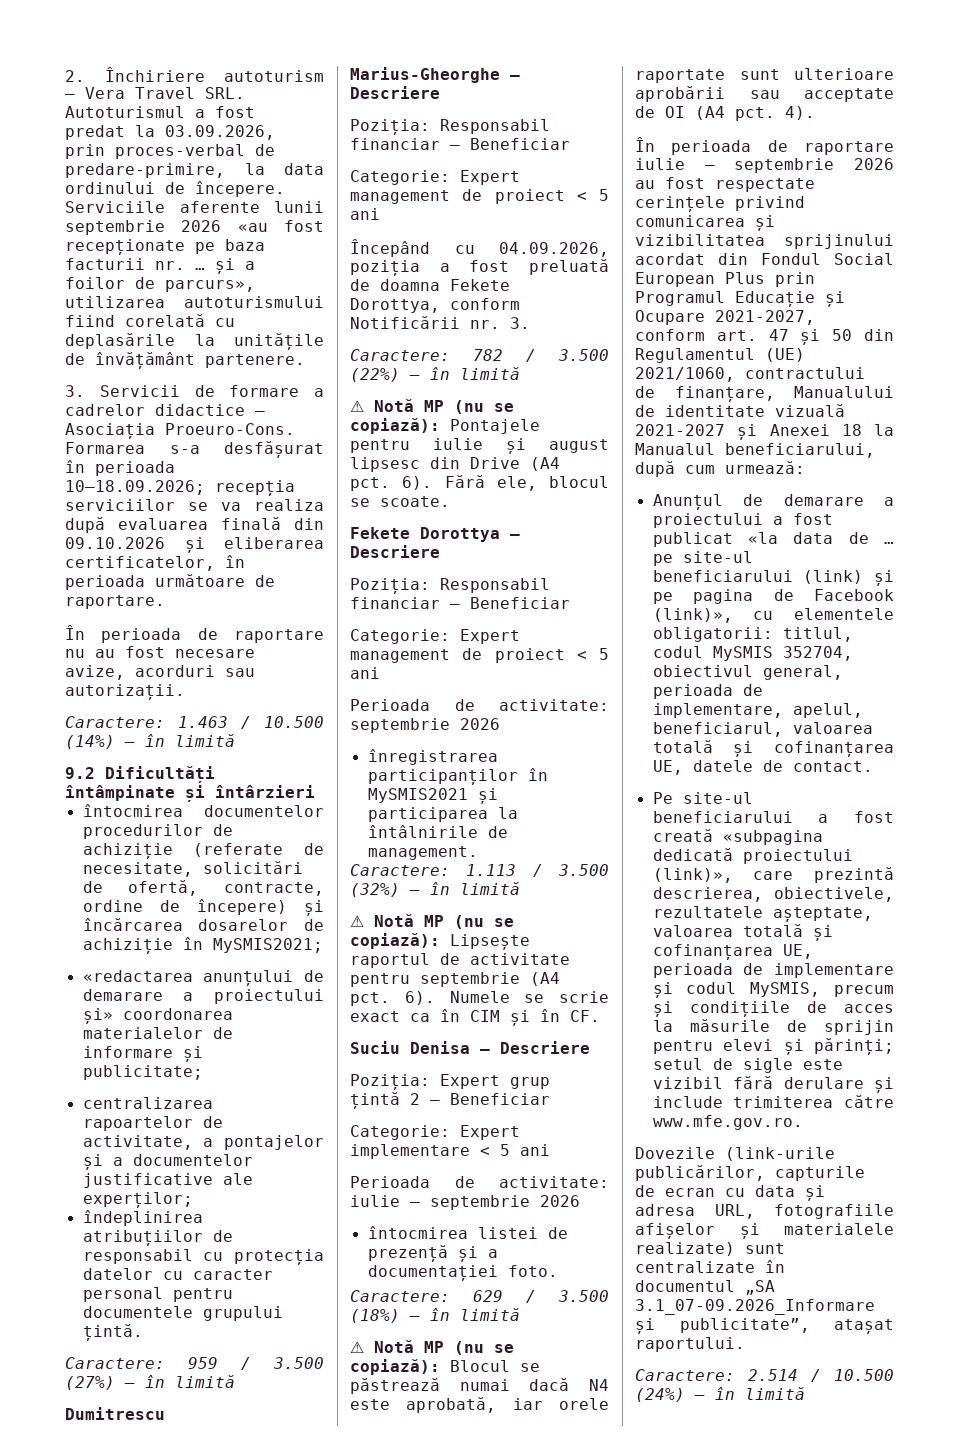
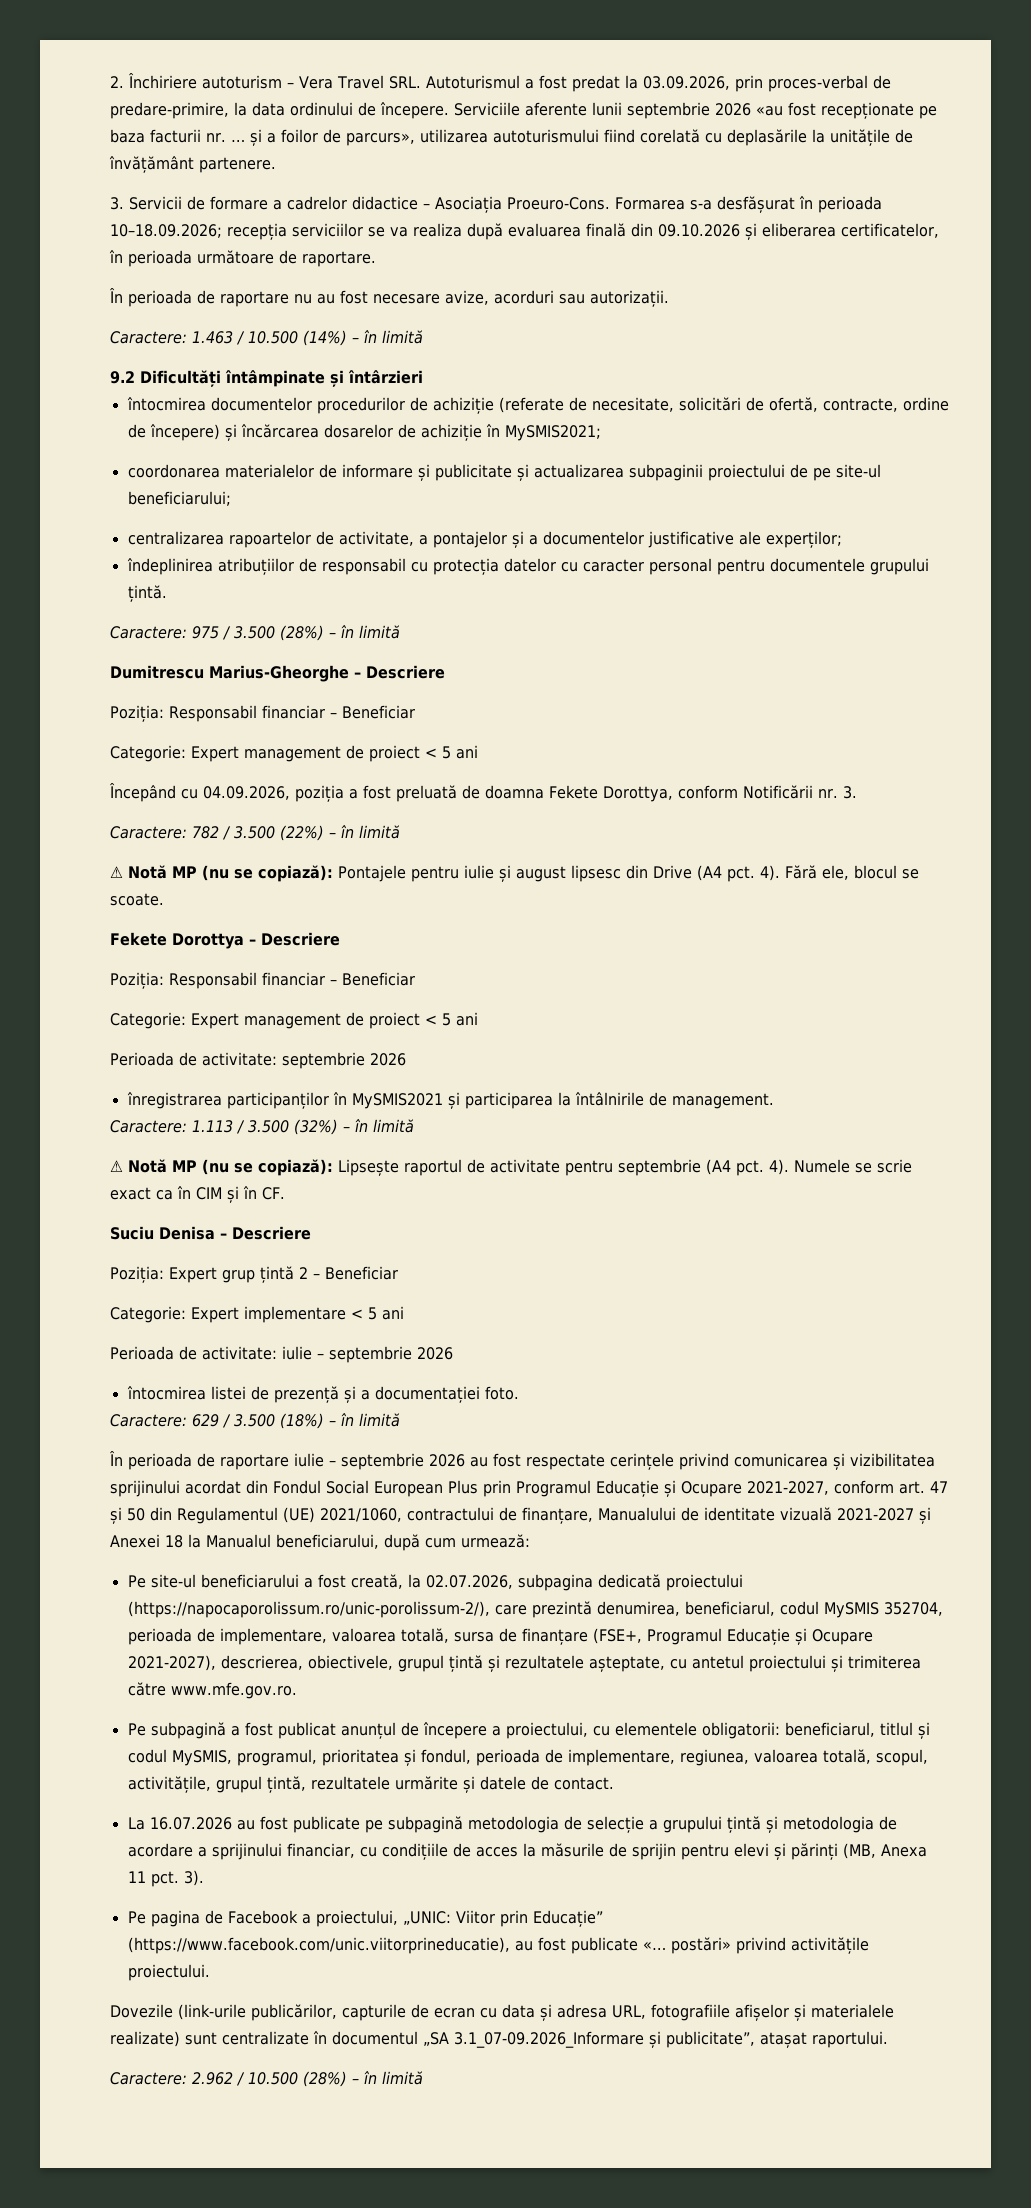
[82,970,324,986] [82,989,324,1004] [82,1008,113,1024] «redactarea anunțului de demarare a proiectului și» -> (601, 433) none
[82,1065,203,1080] publicitate; -> [434,464,881,481] [127,491,231,506] publicitate și actualizarea subpaginii proiectului de pe site-ul beneficiarului;
[188,1357,324,1370] [65,1376,115,1390] 959 / 3.500 (27%) -> [192,625,324,641] 975 / 3.500 (28%)
[402,476,433,490] 6). -> [760,865,780,881] 4).
[404,991,435,1005] 6). -> [769,1159,789,1175] 4).
[350,1340,514,1355] [350,1359,540,1375] [350,1378,609,1394] [350,1397,609,1413] [635,68,894,83] [635,86,894,102] [635,106,815,121] // ⚠ Notă MP (nu se copiază): Blocul se păstrează numai dacă N4 este aprobată, iar orele raportate sunt ulterioare aprobării sau acceptate de OI (A4 pct. 4). -> (400, 1420) none
[652,494,894,510] [652,513,833,528] [652,532,894,547] [652,551,753,566] [652,570,894,586] [652,589,894,604] [652,608,894,623] [652,627,853,642] [652,646,853,661] [652,665,843,680] [652,684,763,699] [652,703,863,718] [652,722,873,737] [652,740,894,757] [652,760,873,775] // Anunțul de demarare a proiectului a fost publicat «la data de … pe site-ul beneficiarului (link) și pe pagina de Facebook (link)», cu elementele obligatorii: titlul, codul MySMIS 352704, obiectivul general, perioada de implementare, apelul, beneficiarul, valoarea totală și cofinanțarea UE, datele de contact. -> (530, 1541) none
[652,829,823,845] creată «subpagina -> [350,1574,593,1591] creată, la 02.07.2026, subpagina
[652,868,733,883] (link)», -> [127,1601,490,1618] (https://napocaporolissum.ro/unic-porolissum-2/),
[652,887,894,902] [652,906,873,922] [652,924,833,941] [652,944,813,960] [652,963,894,978] [652,982,894,998] [652,1001,673,1017] descrierea, obiectivele, rezultatele așteptate, valoarea totală și cofinanțarea UE, perioada de implementare și codul MySMIS, precum și -> [596,1601,943,1618] [127,1628,873,1645] [127,1655,921,1672] [127,1682,297,1699] [127,1722,930,1739] [127,1749,928,1766] [127,1776,614,1793] [127,1816,897,1833] [127,1843,377,1860] denumirea, beneficiarul, codul MySMIS 352704, perioada de implementare, valoarea totală, sursa de finanțare (FSE+, Programul Educație și Ocupare 2021-2027), descrierea, obiectivele, grupul țintă și rezultatele așteptate, cu antetul proiectului și trimiterea către www.mfe.gov.ro. // Pe subpagină a fost publicat anunțul de începere a proiectului, cu elementele obligatorii: beneficiarul, titlul și codul MySMIS, programul, prioritatea și fondul, perioada de implementare, regiunea, valoarea totală, scopul, activitățile, grupul țintă, rezultatele urmărite și datele de contact. // La 16.07.2026 au fost publicate pe subpagină metodologia de selecție a grupului țintă și metodologia de acordare a sprijinului financiar, cu
[814,1038,894,1055] [652,1058,843,1073] [652,1076,894,1093] [652,1095,894,1108] [652,1115,803,1130] părinți; setul de sigle este vizibil fără derulare și include trimiterea către www.mfe.gov.ro. -> [790,1843,927,1860] [127,1870,204,1887] [127,1910,603,1927] [127,1937,869,1954] [127,1964,210,1981] părinți (MB, Anexa 11 pct. 3). // Pe pagina de Facebook a proiectului, „UNIC: Viitor prin Educație” (https://www.facebook.com/unic.viitorprineducatie), au fost publicate «… postări» privind activitățile proiectului.
[748,1369,894,1382] [635,1388,685,1402] 2.514 / 10.500 (24%) -> [192,2071,347,2087] 2.962 / 10.500 (28%)

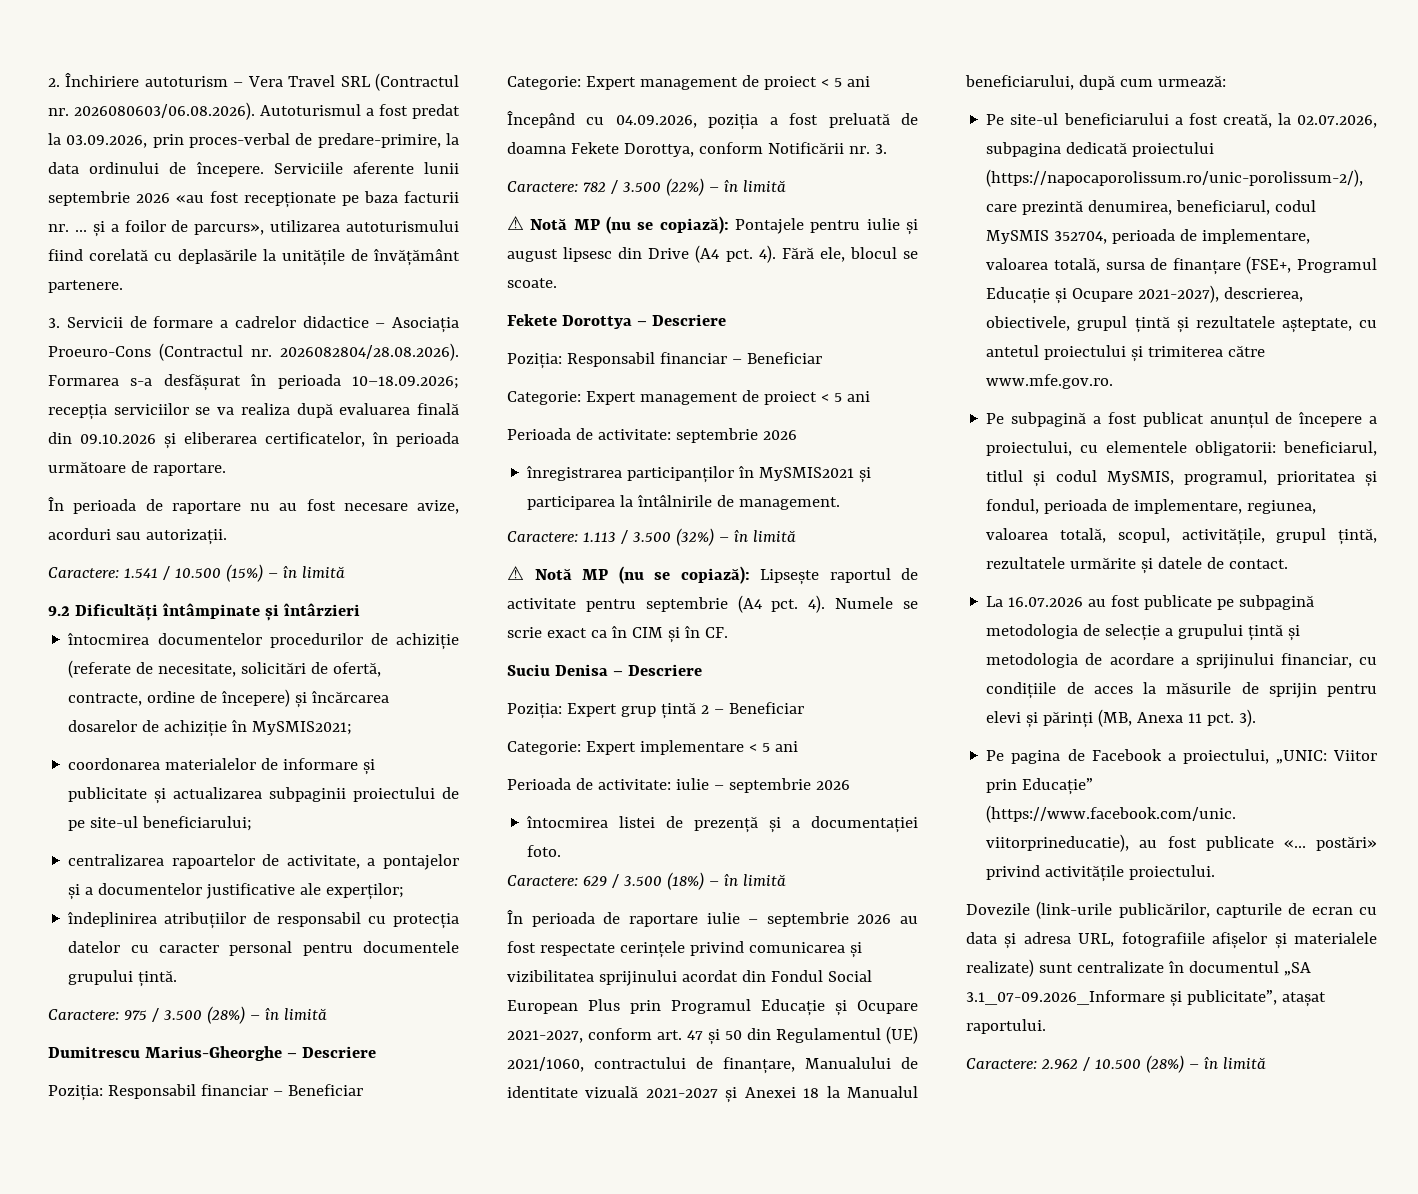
[388,76,421,89] SRL. -> [340,73,459,91] [48,102,255,120] SRL (Contractul nr. 2026080603/06.08.2026).
[507,197,610,210] Proeuro-Cons. -> [48,343,459,361] Proeuro-Cons (Contractul nr. 2026082804/28.08.2026).
[192,330,347,346] 1.463 / 10.500 (14%) -> [123,564,263,582] 1.541 / 10.500 (15%)

